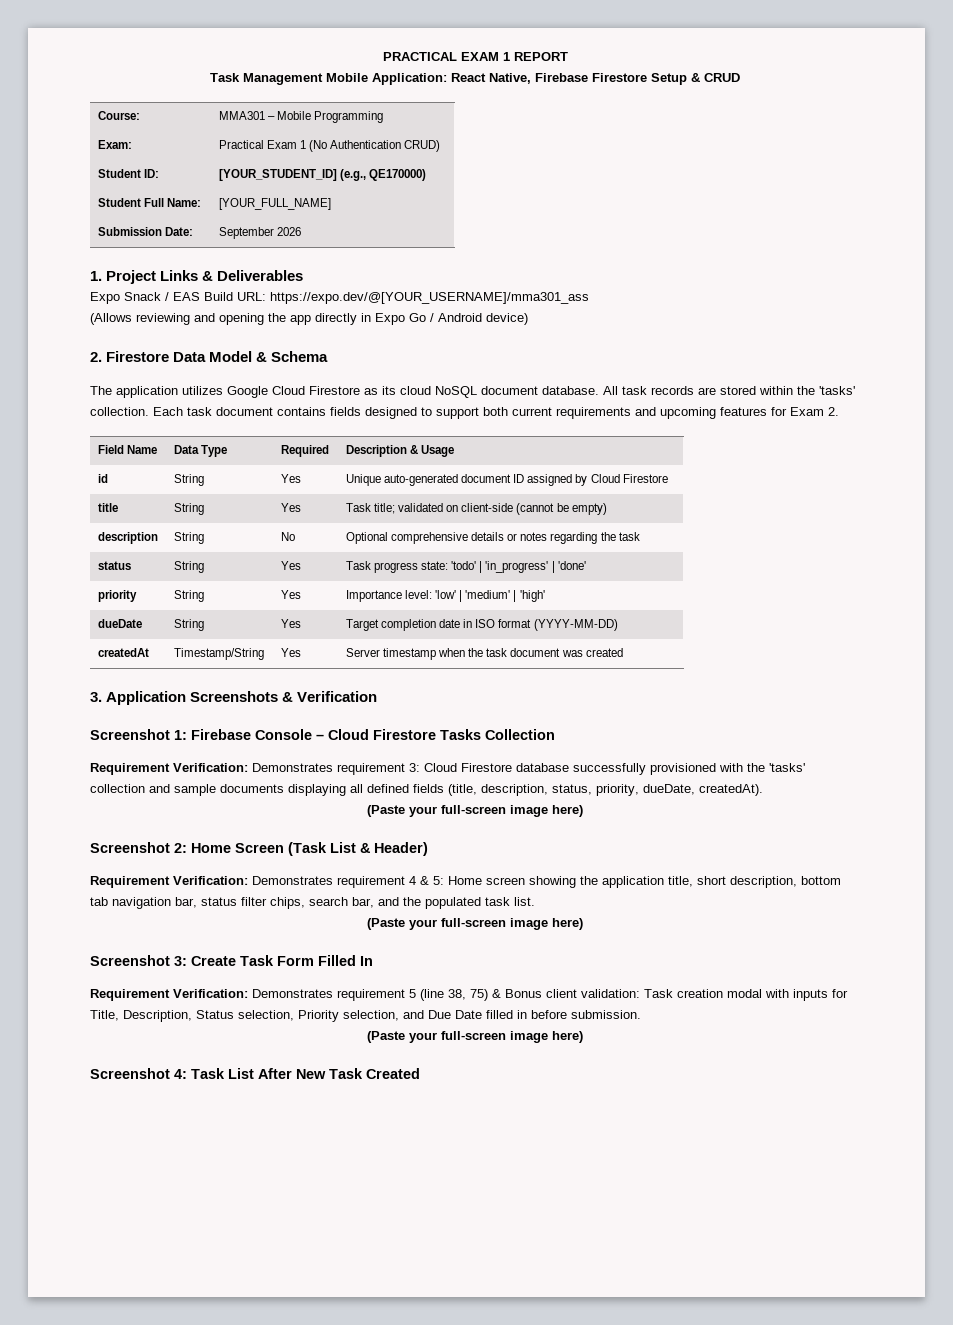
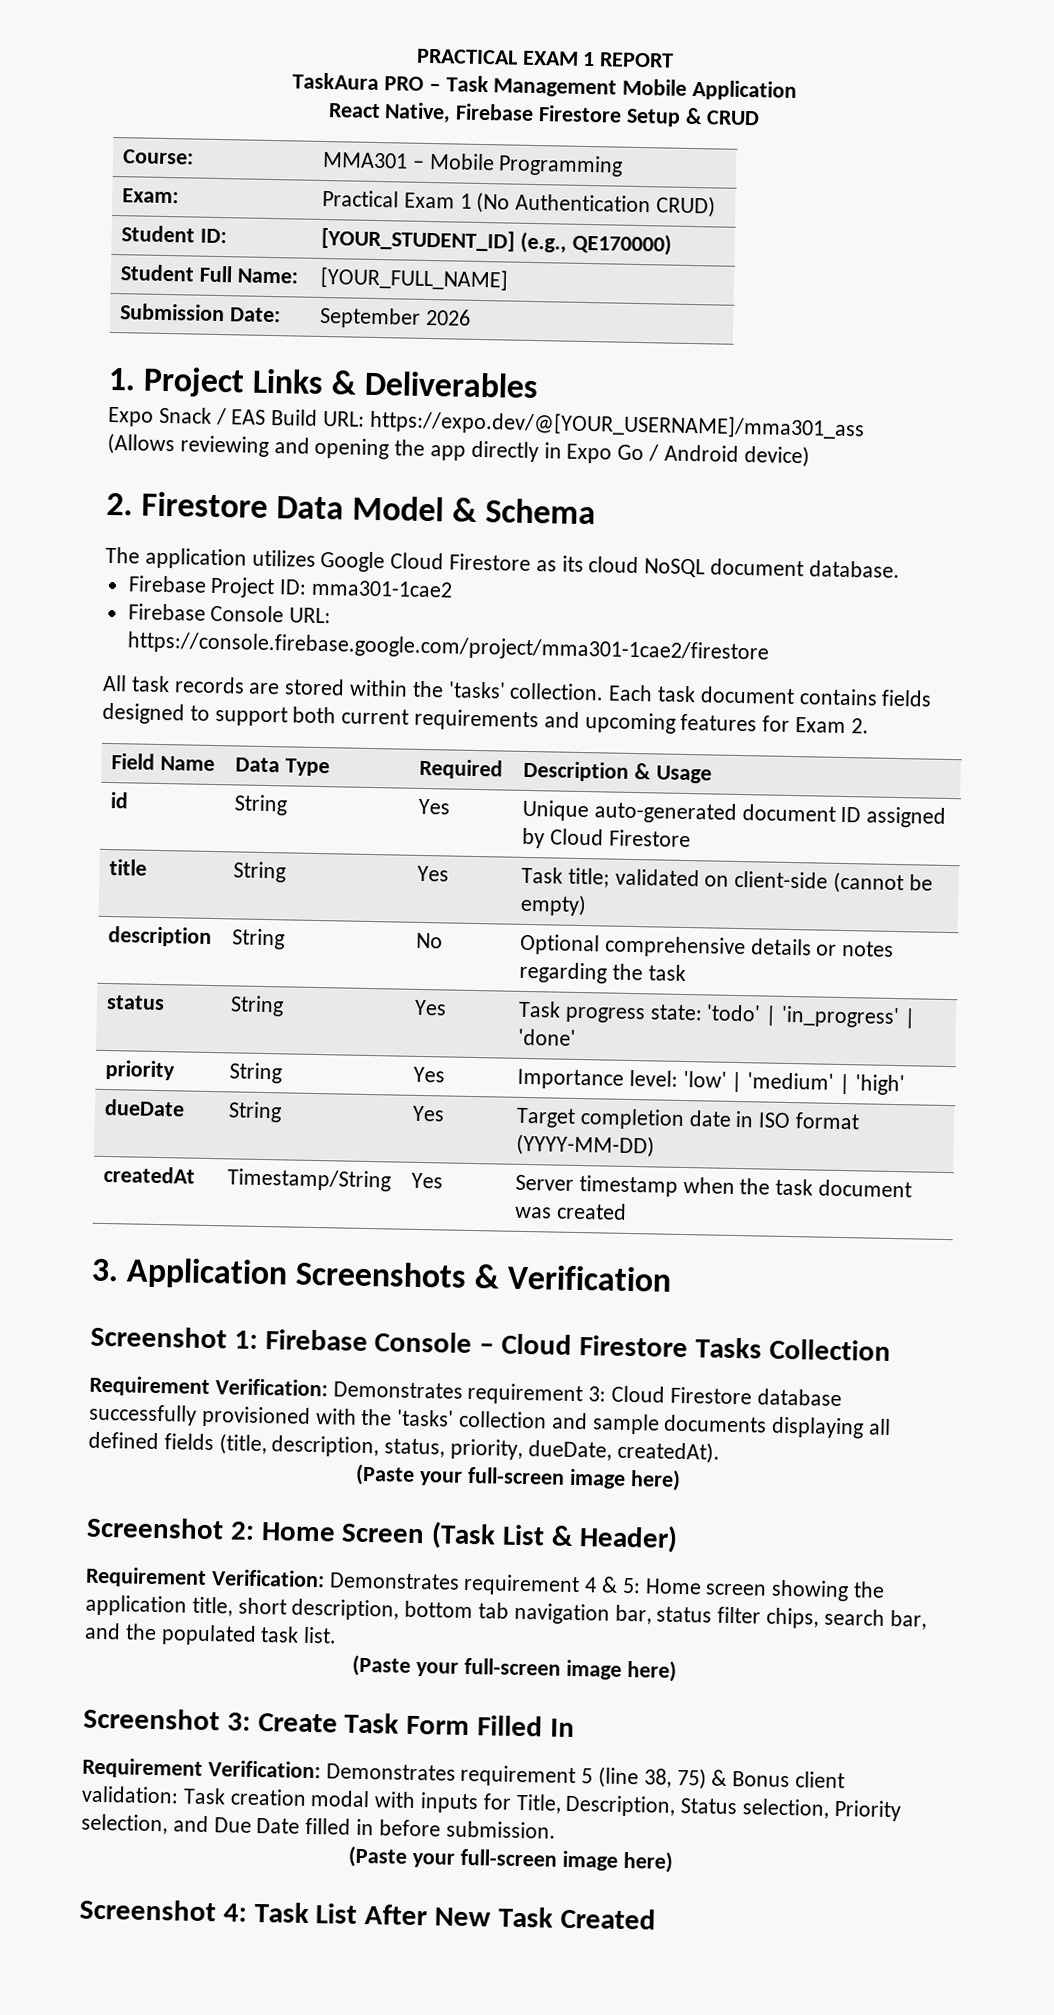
(568, 56) none -> [292,72,441,92] TaskAura PRO –
[372,73,447,85] Application: -> [691,79,797,101] Application //
(599, 390) none -> [127,575,454,599] [127,603,332,624] [126,631,769,664] // Firebase Project ID: mma301-1cae2 // Firebase Console URL: https://console.firebase.google.com/project/mma301-1cae2/firestore //

